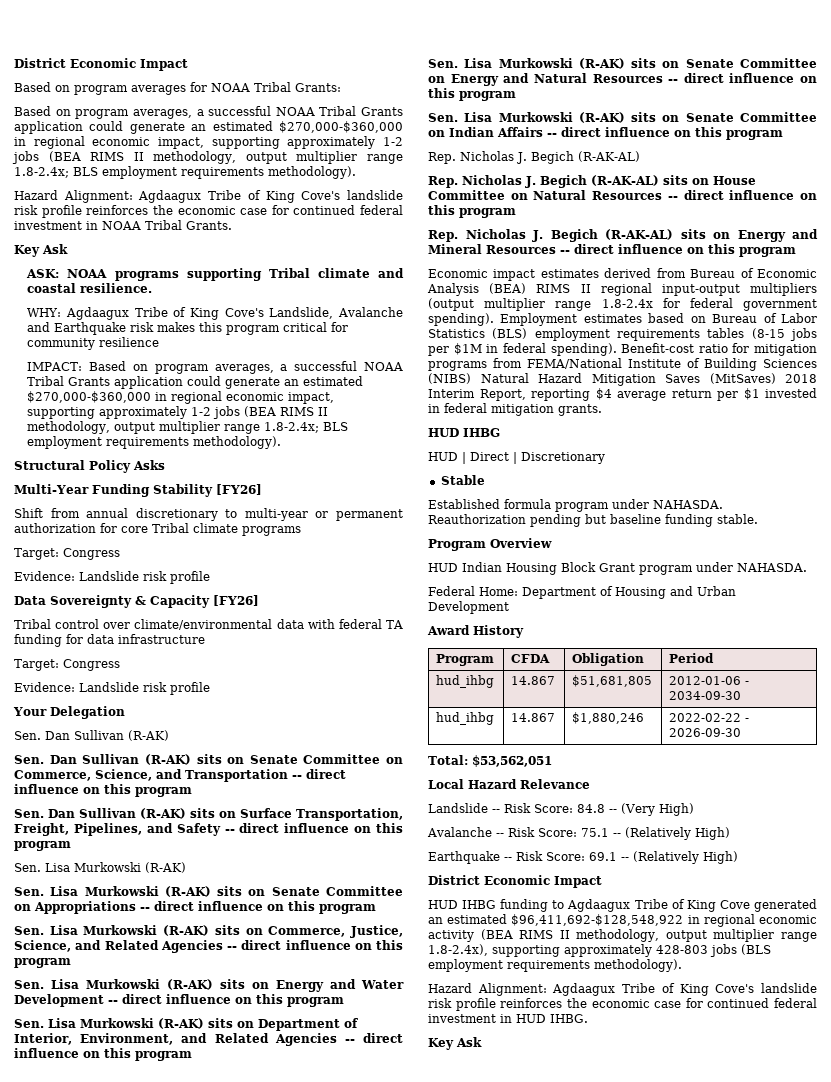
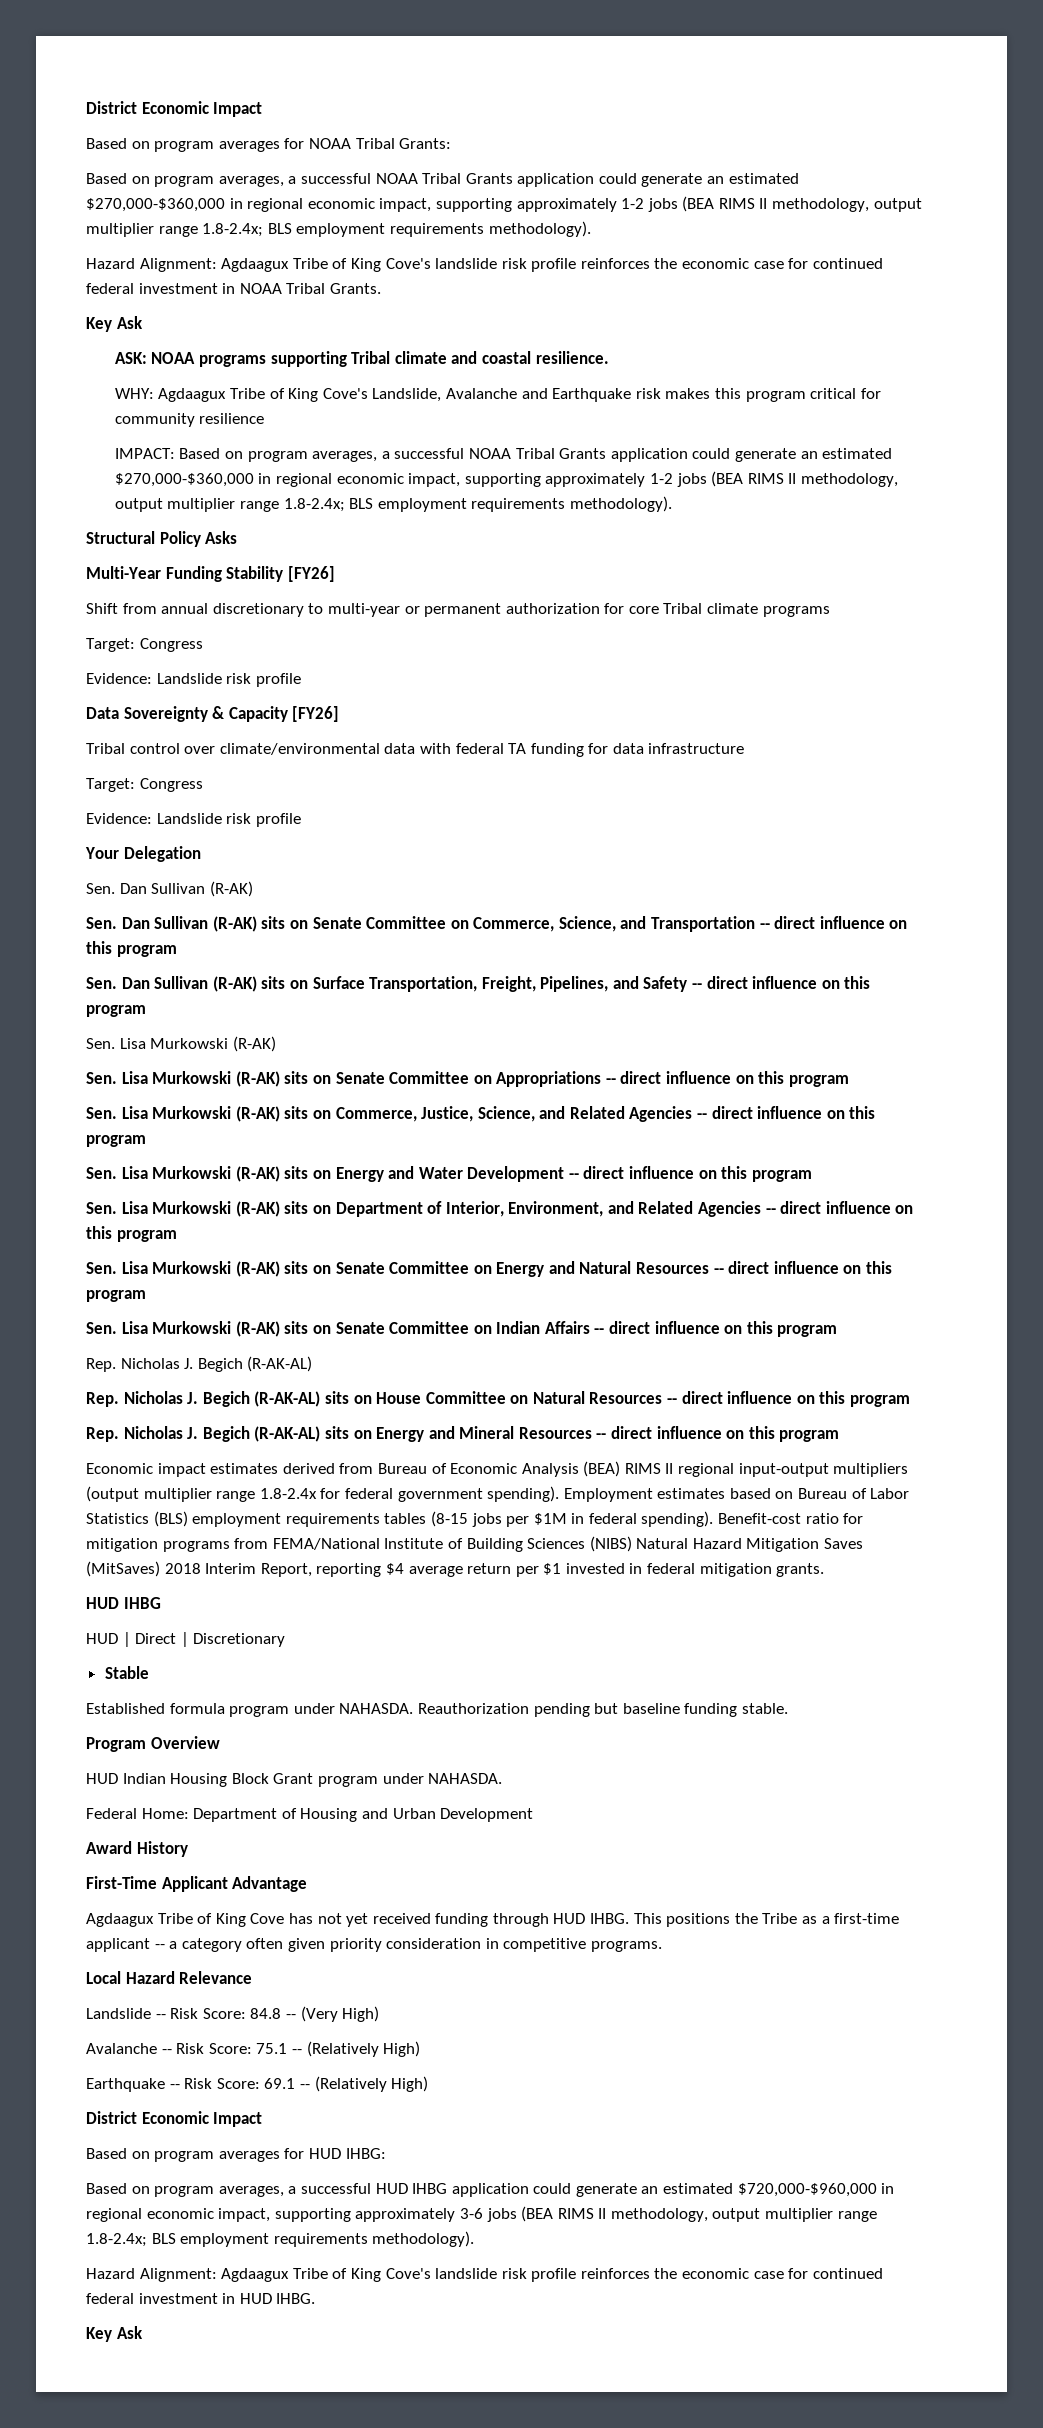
[436,654,495,666] [511,654,551,663] [572,653,645,666] [669,653,715,663] [436,675,495,688] [511,676,556,685] [572,675,653,687] [669,676,750,685] [669,691,742,700] [436,712,495,725] [511,713,556,722] [572,712,645,724] [669,713,750,722] [669,728,742,737] [428,755,552,767] // Program | CFDA | Obligation | Period // hud_ihbg | 14.867 | $51,681,805 | 2012-01-06 - 2034-09-30 // hud_ihbg | 14.867 | $1,880,246 | 2022-02-22 - 2026-09-30 // Total: $53,562,051 -> [86,1876,308,1892] [86,1913,900,1927] [86,1938,662,1952] // First-Time Applicant Advantage // Agdaagux Tribe of King Cove has not yet received funding through HUD IHBG. This positions the Tribe as a first-time applicant -- a category often given priority consideration in competitive programs.
[428,899,817,912] [428,914,817,927] [428,929,817,942] [428,944,771,957] HUD IHBG funding to Agdaagux Tribe of King Cove generated an estimated $96,411,692-$128,548,922 in regional economic activity (BEA RIMS II methodology, output multiplier range 1.8-2.4x), supporting approximately 428-803 jobs (BLS -> [86,2148,386,2162] [86,2183,895,2197] [86,2206,877,2222] [86,2233,176,2247] Based on program averages for HUD IHBG: // Based on program averages, a successful HUD IHBG application could generate an estimated $720,000-$960,000 in regional economic impact, supporting approximately 3-6 jobs (BEA RIMS II methodology, output multiplier range 1.8-2.4x; BLS

